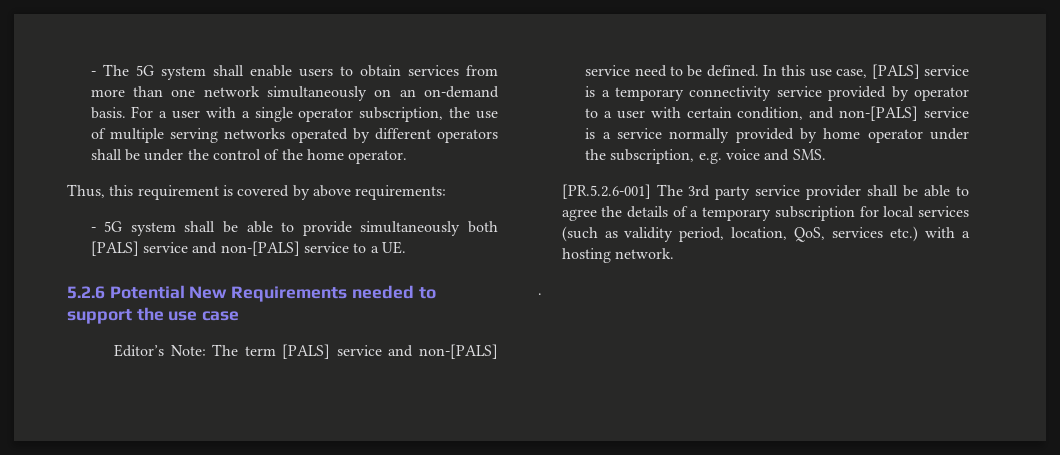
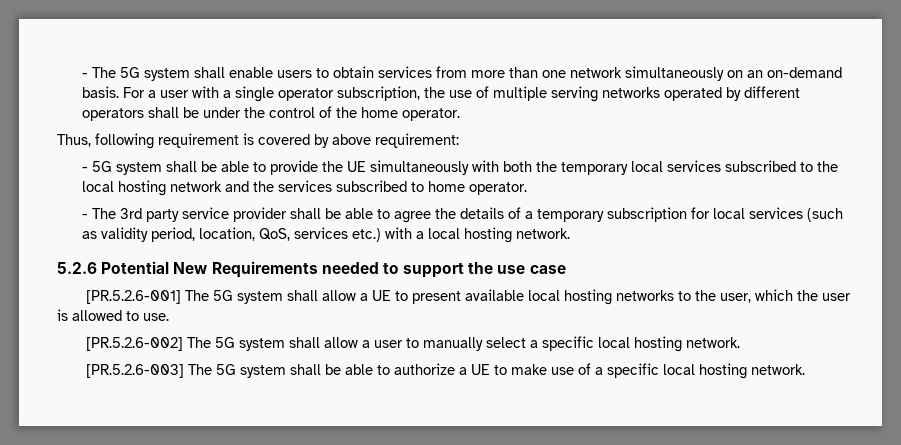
[109,185,134,196] this -> [95,133,154,149] following
[355,185,447,200] requirements: -> [375,133,459,148] requirement:
[360,221,498,236] [90,241,406,256] [67,285,436,302] [67,307,240,324] [114,344,498,359] [585,64,969,79] [585,86,969,101] [585,106,969,121] [585,128,969,143] [585,149,826,164] [561,184,651,199] simultaneously both [PALS] service and non-[PALS] service to a UE. // 5.2.6 Potential New Requirements needed to support the use case // Editor’s Note: The term [PALS] service and non-[PALS] service need to be defined. In this use case, [PALS] service is a temporary connectivity service provided by operator to a user with certain condition, and non-[PALS] service is a service normally provided by home operator under the subscription, e.g. voice and SMS. // [PR.5.2.6-001] -> [321,160,838,175] [81,180,527,196] [81,214,88,219] the UE simultaneously with both the temporary local services subscribed to the local hosting network and the services subscribed to home operator. // -
[561,248,674,263] [538,293,542,295] hosting network. // . -> [427,227,570,243] [57,261,566,278] [85,289,851,305] [57,309,169,321] [85,336,740,352] [85,363,805,379] local hosting network. // 5.2.6 Potential New Requirements needed to support the use case // [PR.5.2.6-001] The 5G system shall allow a UE to present available local hosting networks to the user, which the user is allowed to use. // [PR.5.2.6-002] The 5G system shall allow a user to manually select a specific local hosting network. // [PR.5.2.6-003] The 5G system shall be able to authorize a UE to make use of a specific local hosting network.

